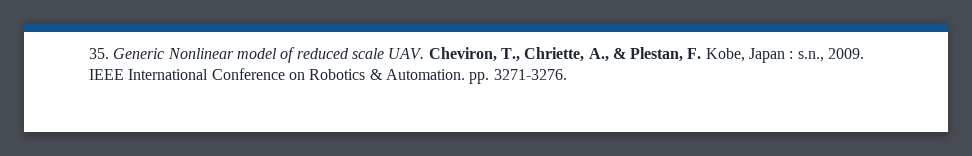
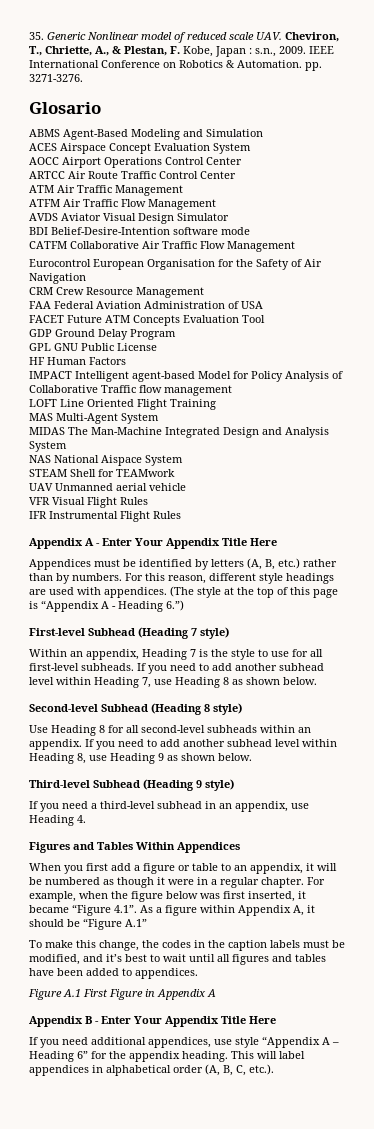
(567, 74) none -> [29,102,101,114] [29,129,263,140] [29,143,251,154] [29,157,242,168] [29,171,236,179] [29,185,183,196] [29,199,216,210] [29,213,229,224] [29,227,250,235] [29,241,295,252] [29,259,322,270] [29,273,86,284] [29,287,204,298] [29,301,263,309] [29,315,265,326] [29,329,176,340] [29,343,157,351] [29,357,126,365] [29,371,343,382] [29,385,232,396] [29,399,216,410] [29,413,159,424] [29,427,329,438] [29,441,67,452] [29,455,183,466] [29,469,175,477] [29,483,186,491] [29,497,148,508] [29,511,181,522] [29,538,277,549] [29,558,337,570] [29,573,334,584] [29,586,338,598] [29,600,184,612] [29,627,229,639] [29,649,323,660] [29,663,324,674] [29,677,317,688] [29,703,242,715] [29,725,311,736] [29,739,337,750] [29,753,252,764] [29,779,234,791] [29,801,309,812] [29,815,86,826] [29,842,240,853] [29,863,337,874] [29,877,325,888] [29,891,306,902] [29,904,315,916] [29,918,147,930] [29,940,345,951] [29,954,326,965] [29,968,198,979] [28,989,216,1000] [29,1016,276,1027] [29,1036,339,1048] [29,1051,305,1062] [29,1064,274,1076] // Glosario // ABMS Agent-Based Modeling and Simulation // ACES Airspace Concept Evaluation System // AOCC Airport Operations Control Center // ARTCC Air Route Traffic Control Center // ATM Air Traffic Management // ATFM Air Traffic Flow Management // AVDS Aviator Visual Design Simulator // BDI Belief-Desire-Intention software mode // CATFM Collaborative Air Traffic Flow Management // Eurocontrol European Organisation for the Safety of Air Navigation // CRM Crew Resource Management // FAA Federal Aviation Administration of USA // FACET Future ATM Concepts Evaluation Tool // GDP Ground Delay Program // GPL GNU Public License // HF Human Factors // IMPACT Intelligent agent-based Model for Policy Analysis of Collaborative Traffic flow management // LOFT Line Oriented Flight Training // MAS Multi-Agent System // MIDAS The Man-Machine Integrated Design and Analysis System // NAS National Aispace System // STEAM Shell for TEAMwork // UAV Unmanned aerial vehicle // VFR Visual Flight Rules // IFR Instrumental Flight Rules // Appendix A - Enter Your Appendix Title Here // Appendices must be identified by letters (A, B, etc.) rather than by numbers. For this reason, different style headings are used with appendices. (The style at the top of this page is “Appendix A - Heading 6.”) // First-level Subhead (Heading 7 style) // Within an appendix, Heading 7 is the style to use for all first-level subheads. If you need to add another subhead level within Heading 7, use Heading 8 as shown below. // Second-level Subhead (Heading 8 style) // Use Heading 8 for all second-level subheads within an appendix. If you need to add another subhead level within Heading 8, use Heading 9 as shown below. // Third-level Subhead (Heading 9 style) // If you need a third-level subhead in an appendix, use Heading 4. // Figures and Tables Within Appendices // When you first add a figure or table to an appendix, it will be numbered as though it were in a regular chapter. For example, when the figure below was first inserted, it became “Figure 4.1”. As a figure within Appendix A, it should be “Figure A.1” // To make this change, the codes in the caption labels must be modified, and it’s best to wait until all figures and tables have been added to appendices. // Figure A.1 First Figure in Appendix A // Appendix B - Enter Your Appendix Title Here // If you need additional appendices, use style “Appendix A – Heading 6” for the appendix heading. This will label appendices in alphabetical order (A, B, C, etc.).

